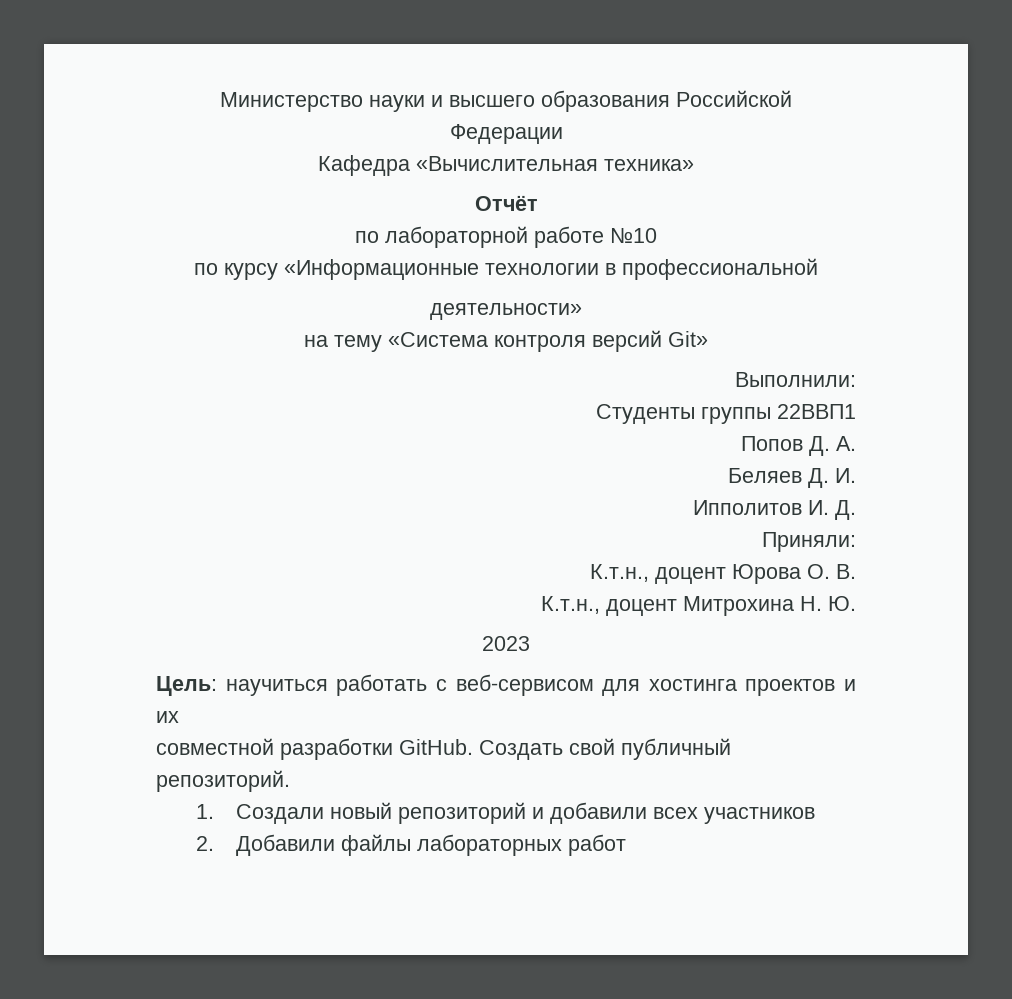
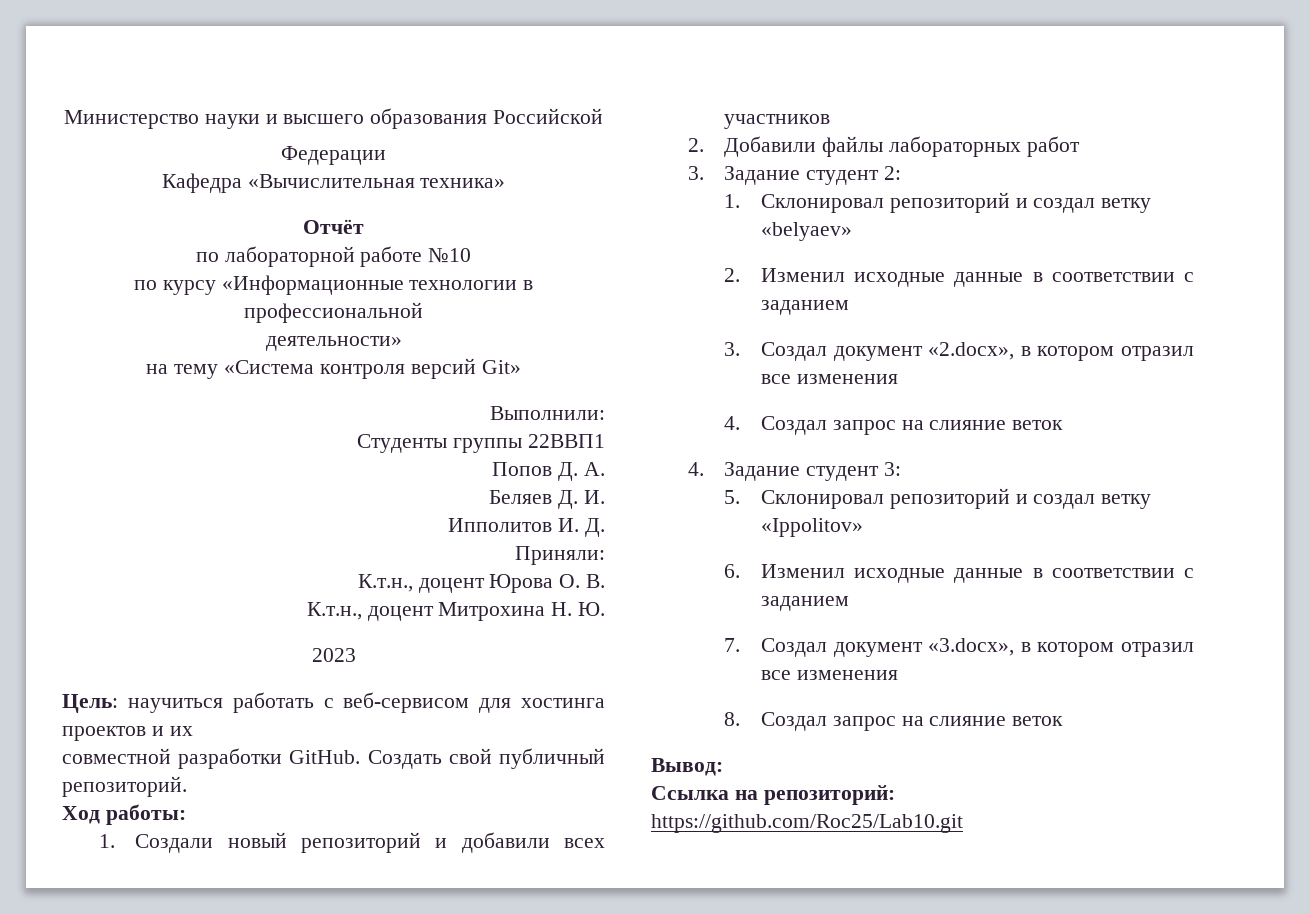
(290, 781) none -> [62,804,186,825] // Ход работы:
(626, 845) none -> [687,166,901,185] [724,192,1152,213] [760,222,852,241] [724,268,1194,287] [760,300,849,315] [724,342,1194,361] [760,374,898,384] [724,416,1064,435] [687,462,901,481] [724,488,1152,509] [760,518,863,537] [724,564,1194,583] [760,596,849,611] [724,638,1194,657] [760,670,898,680] [724,712,1064,731] [651,758,723,776] [651,785,895,805] [651,814,963,833] // 3. Задание студент 2: // 1. Склонировал репозиторий и создал ветку «belyaev» // 2. Изменил исходные данные в соответствии с заданием // 3. Создал документ «2.docx», в котором отразил все изменения // 4. Создал запрос на слияние веток // 4. Задание студент 3: // 5. Склонировал репозиторий и создал ветку «Ippolitov» // 6. Изменил исходные данные в соответствии с заданием // 7. Создал документ «3.docx», в котором отразил все изменения // 8. Создал запрос на слияние веток // Вывод: // Ссылка на репозиторий: https://github.com/Roc25/Lab10.git

